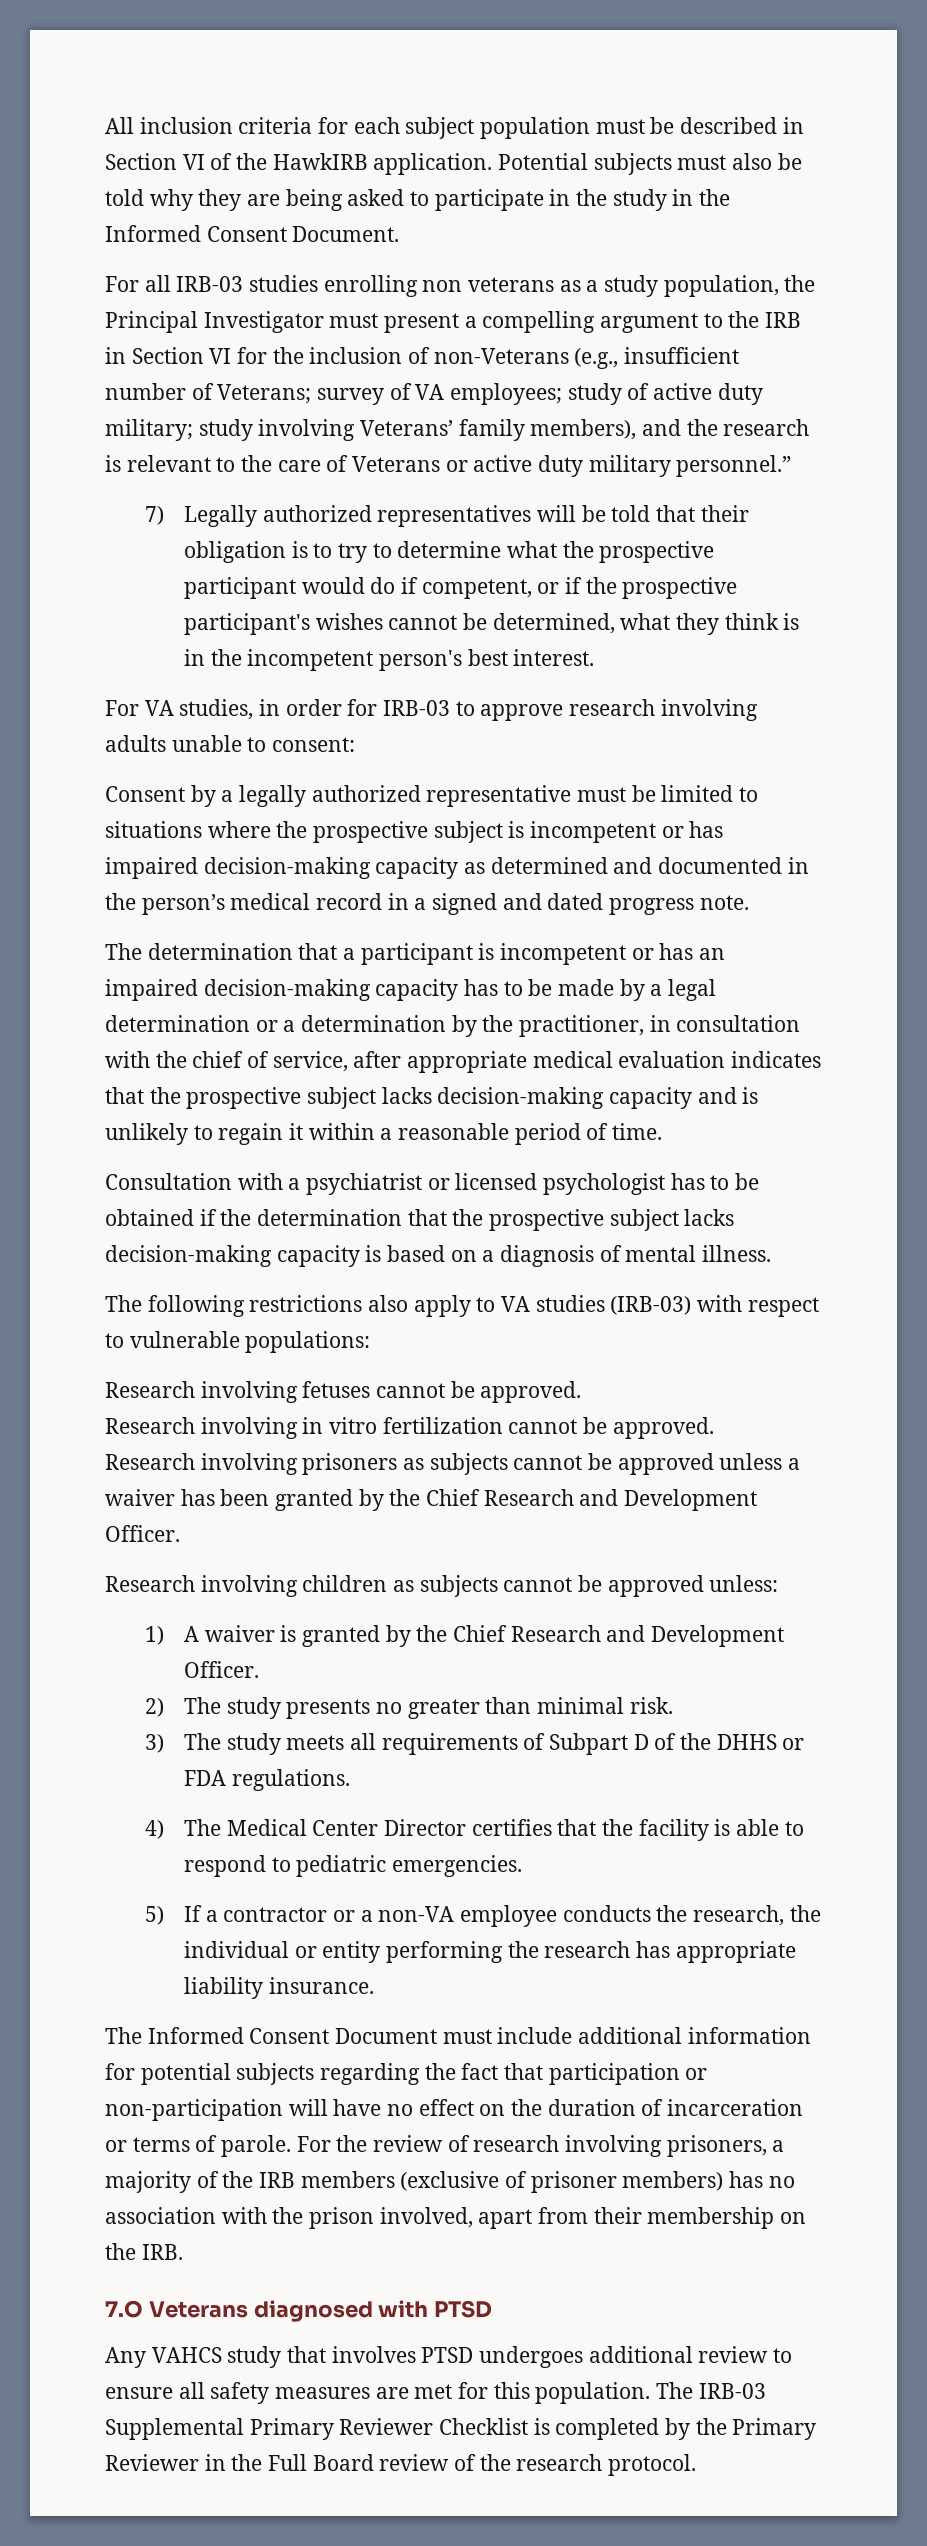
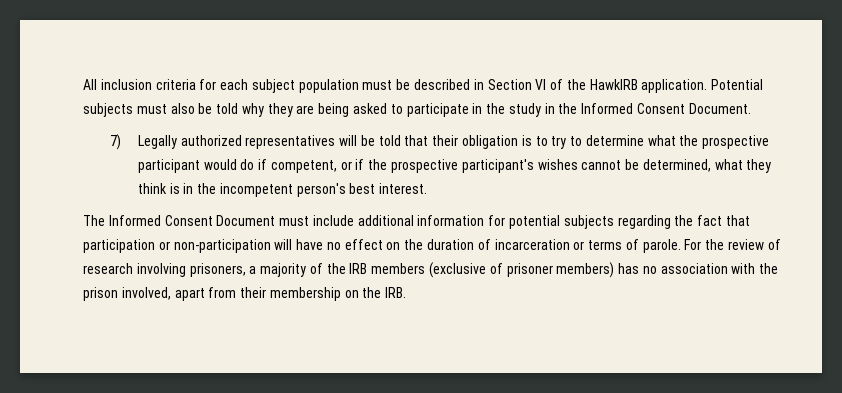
[105,275,816,297] [105,311,802,333] [105,347,740,369] [105,383,763,405] [105,419,810,441] [105,455,792,477] // For all IRB-03 studies enrolling non veterans as a study population, the Principal Investigator must present a compelling argument to the IRB in Section VI for the inclusion of non-Veterans (e.g., insufficient number of Veterans; survey of VA employees; study of active duty military; study involving Veterans’ family members), and the research is relevant to the care of Veterans or active duty military personnel.” -> (751, 108) none
[105,699,758,721] [105,735,356,752] [105,785,759,807] [105,821,724,843] [105,857,809,879] [105,893,749,915] [105,943,726,965] [105,979,717,1001] [105,1015,801,1037] [105,1051,822,1073] [105,1087,759,1109] [105,1123,663,1145] [105,1173,760,1195] [105,1209,735,1231] [105,1245,772,1267] [105,1295,819,1317] [105,1331,371,1353] [105,1381,582,1403] [105,1417,714,1439] [105,1453,801,1475] [105,1489,758,1511] [105,1525,180,1542] [105,1575,779,1597] [144,1625,785,1647] [184,1661,260,1678] [144,1697,673,1719] [144,1733,805,1755] [184,1769,350,1791] [144,1819,804,1841] [184,1855,523,1877] [144,1905,821,1927] [184,1941,796,1963] [184,1977,374,1999] // For VA studies, in order for IRB-03 to approve research involving adults unable to consent: // Consent by a legally authorized representative must be limited to situations where the prospective subject is incompetent or has impaired decision-making capacity as determined and documented in the person’s medical record in a signed and dated progress note. // The determination that a participant is incompetent or has an impaired decision-making capacity has to be made by a legal determination or a determination by the practitioner, in consultation with the chief of service, after appropriate medical evaluation indicates that the prospective subject lacks decision-making capacity and is unlikely to regain it within a reasonable period of time. // Consultation with a psychiatrist or licensed psychologist has to be obtained if the determination that the prospective subject lacks decision-making capacity is based on a diagnosis of mental illness. // The following restrictions also apply to VA studies (IRB-03) with respect to vulnerable populations: // Research involving fetuses cannot be approved. // Research involving in vitro fertilization cannot be approved. // Research involving prisoners as subjects cannot be approved unless a waiver has been granted by the Chief Research and Development Officer. // Research involving children as subjects cannot be approved unless: // 1) A waiver is granted by the Chief Research and Development Officer. // 2) The study presents no greater than minimal risk. // 3) The study meets all requirements of Subpart D of the DHHS or FDA regulations. // 4) The Medical Center Director certifies that the facility is able to respond to pediatric emergencies. // 5) If a contractor or a non-VA employee conducts the research, the individual or entity performing the research has appropriate liability insurance. -> (428, 188) none
[105,2300,493,2322] [105,2346,793,2368] [105,2382,766,2404] [105,2418,817,2440] [105,2454,697,2476] // 7.O Veterans diagnosed with PTSD // Any VAHCS study that involves PTSD undergoes additional review to ensure all safety measures are met for this population. The IRB-03 Supplemental Primary Reviewer Checklist is completed by the Primary Reviewer in the Full Board review of the research protocol. -> (407, 292) none

